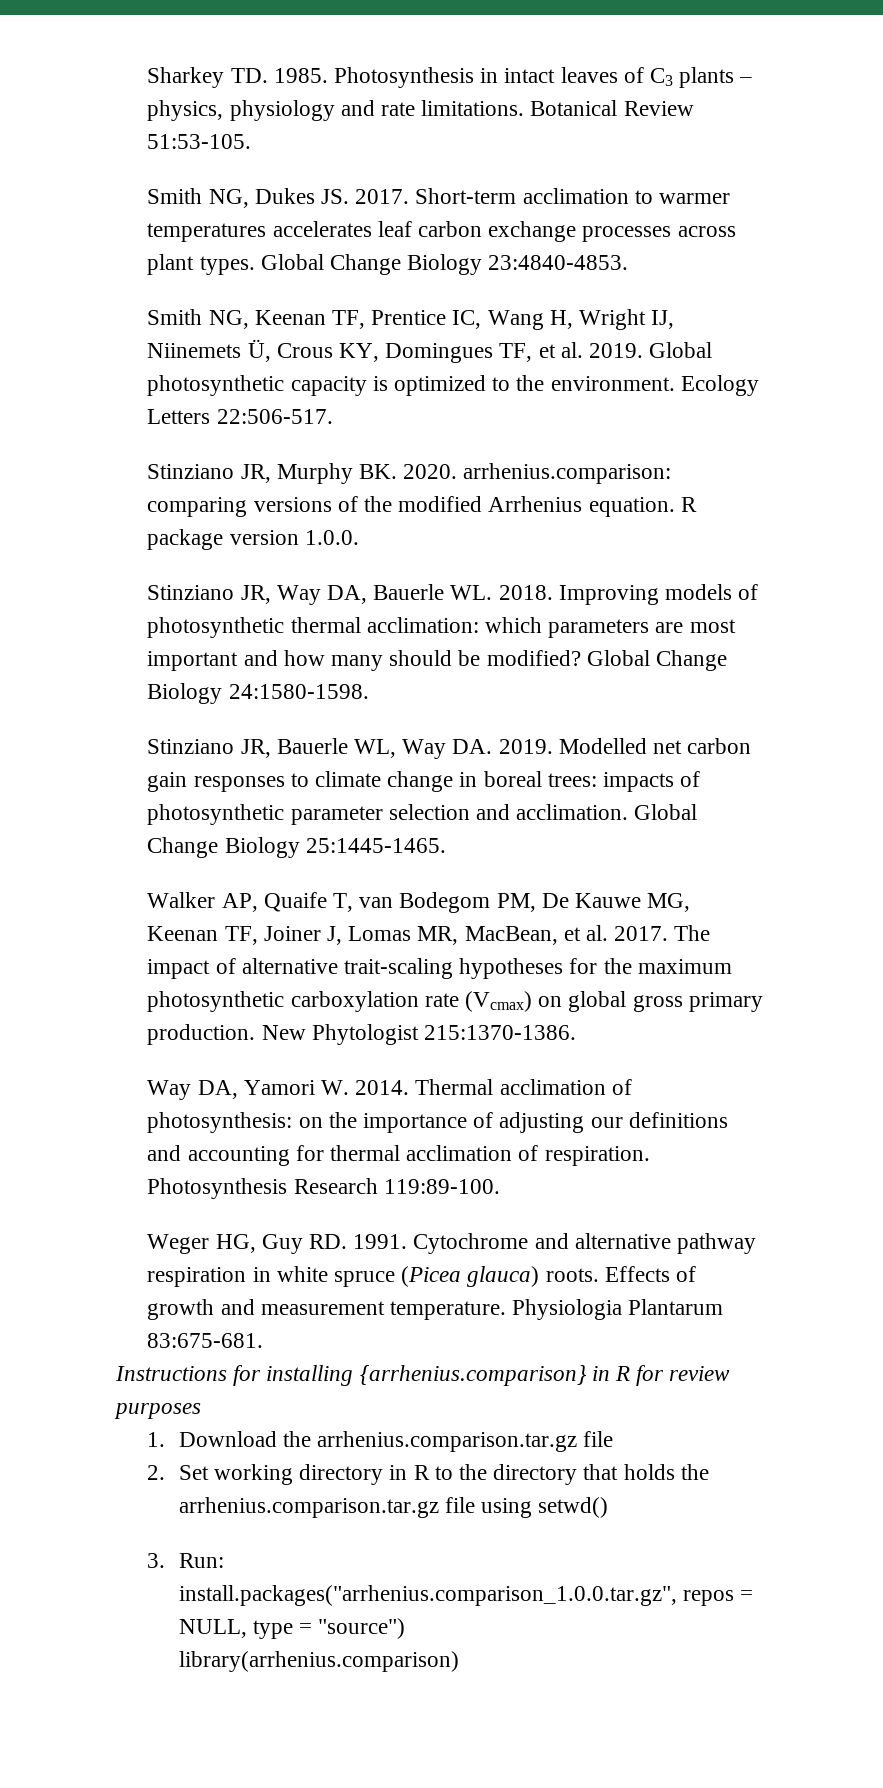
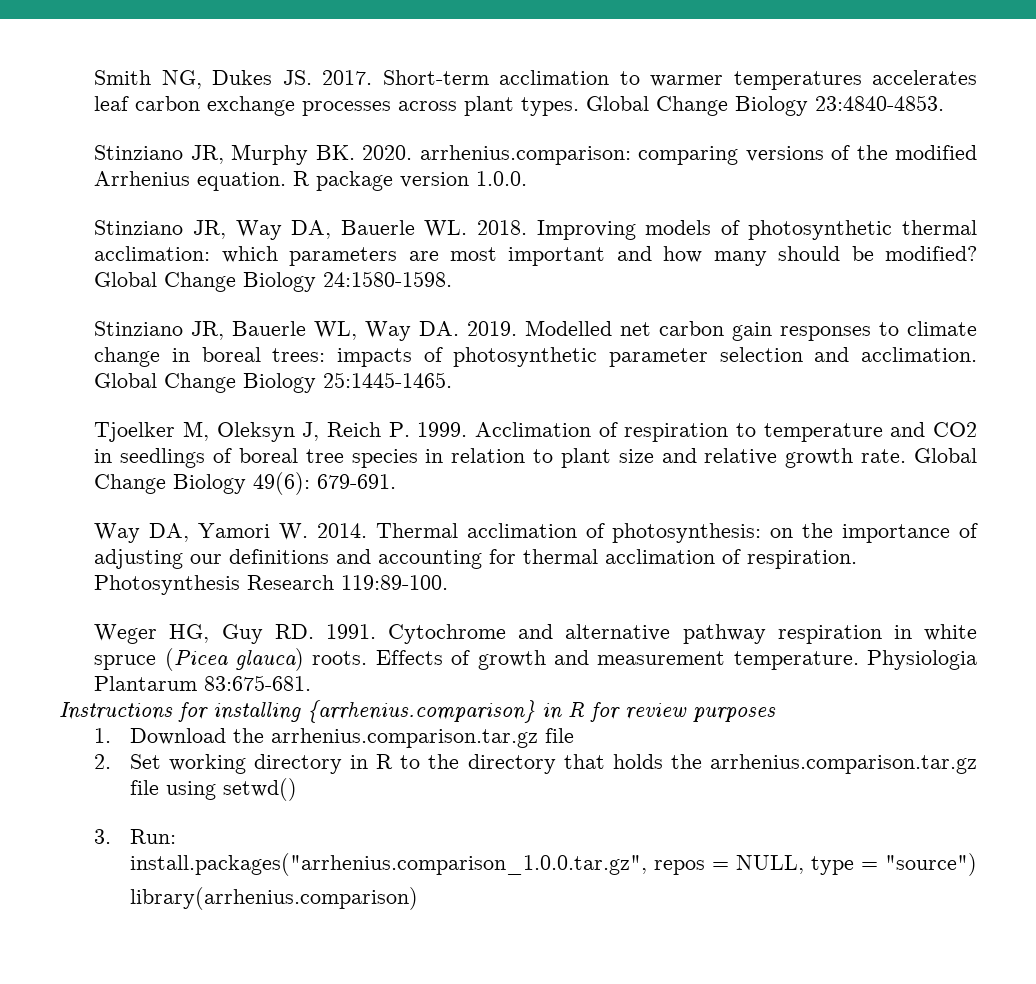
[147,67,753,88] [147,100,694,121] [147,134,252,149] Sharkey TD. 1985. Photosynthesis in intact leaves of C3 plants – physics, physiology and rate limitations. Botanical Review 51:53-105. // -> (94, 77) none
[147,309,675,330] [147,339,713,363] [147,375,759,396] [147,409,333,424] // Smith NG, Keenan TF, Prentice IC, Wang H, Wright IJ, Niinemets Ü, Crous KY, Domingues TF, et al. 2019. Global photosynthetic capacity is optimized to the environment. Ecology Letters 22:506-517. -> (945, 103) none
[147,892,691,913] [147,925,711,945] [147,958,732,979] [147,991,763,1012] [147,1024,577,1045] Walker AP, Quaife T, van Bodegom PM, De Kauwe MG, Keenan TF, Joiner J, Lomas MR, MacBean, et al. 2017. The impact of alternative trait-scaling hypotheses for the maximum photosynthetic carboxylation rate (Vcmax) on global gross primary production. New Phytologist 215:1370-1386. -> [94,421,978,442] [94,448,977,468] [94,472,397,495] Tjoelker M, Oleksyn J, Reich P. 1999. Acclimation of respiration to temperature and CO2 in seedlings of boreal tree species in relation to plant size and relative growth rate. Global Change Biology 49(6): 679-691.

